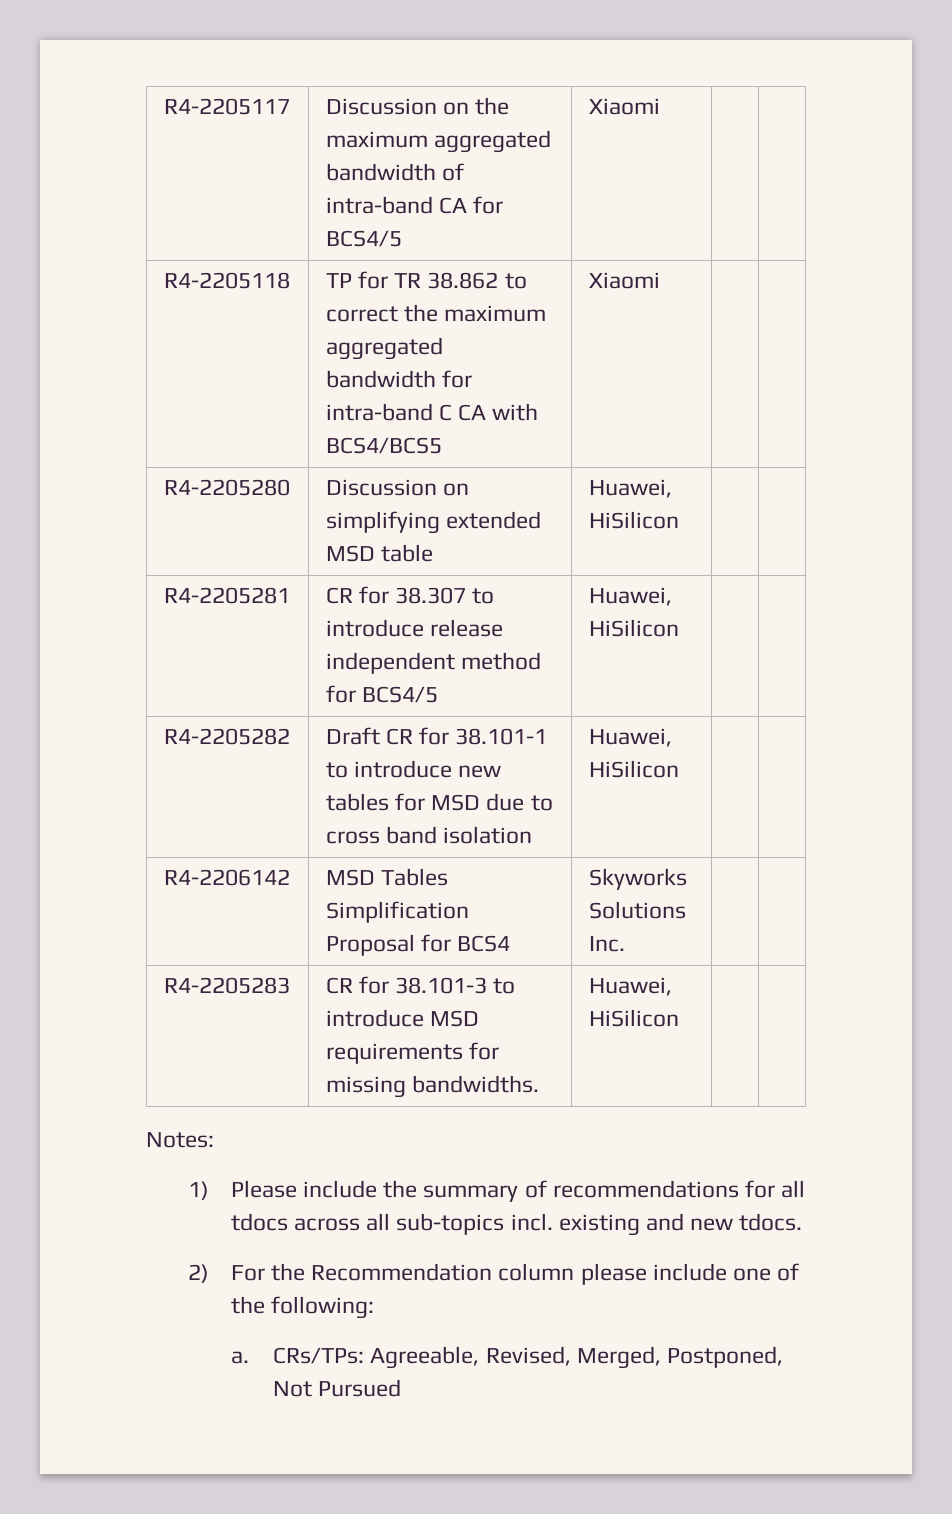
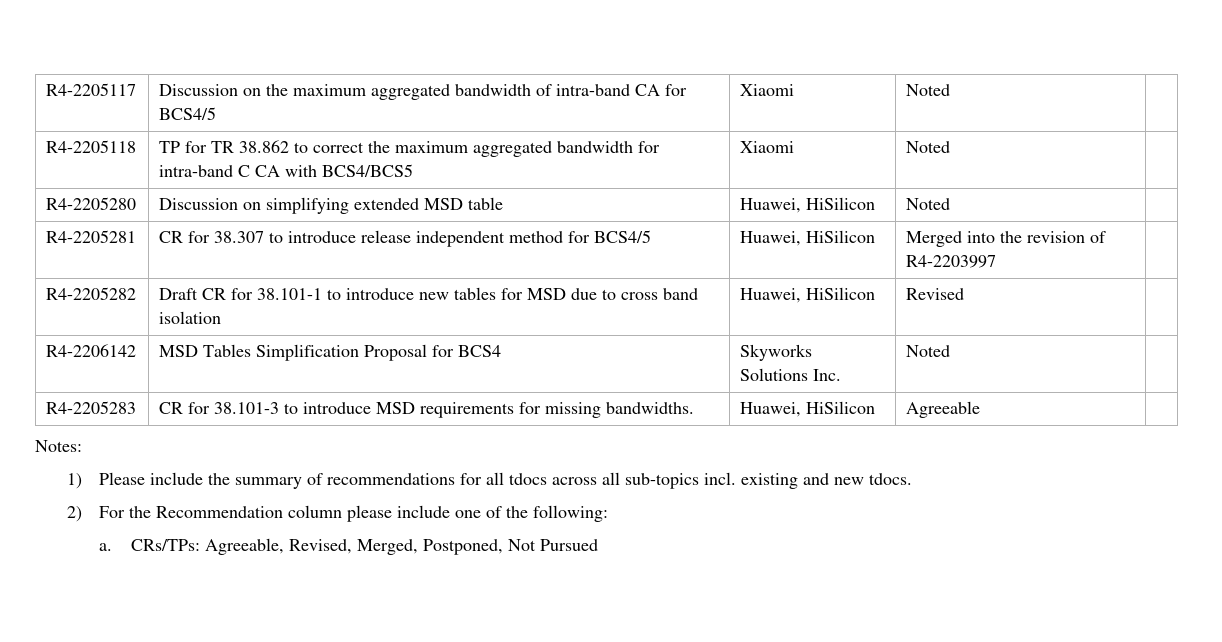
(660, 106) none -> [906,84,951,96] Noted
(660, 280) none -> [906,141,951,153] Noted
(679, 520) none -> [906,198,951,210] Noted
(679, 628) none -> [906,231,1107,247] [906,255,997,268] Merged into the revision of R4-2203997
(679, 769) none -> [906,288,965,300] Revised
(625, 944) none -> [906,345,951,357] Noted
(679, 1018) none -> [906,401,981,418] Agreeable

